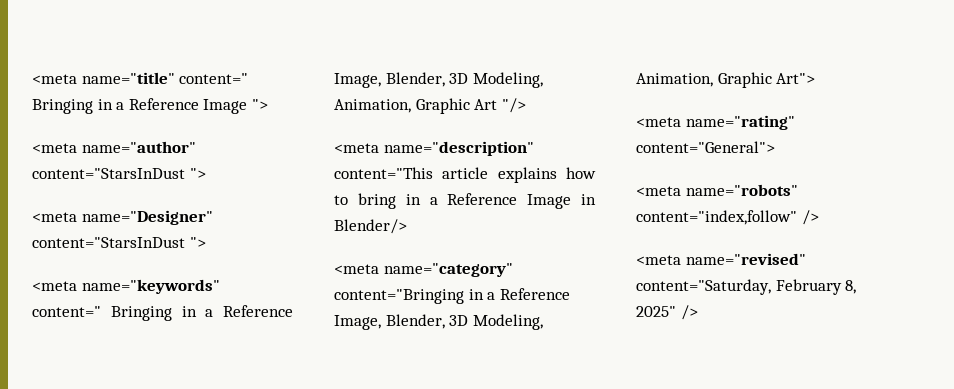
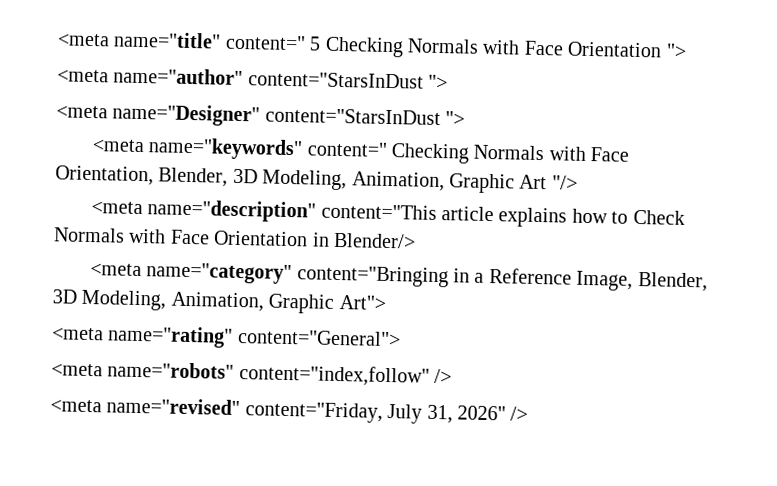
[32,98,248,114] Bringing in a Reference Image -> [309,36,663,58] 5 Checking Normals with Face Orientation
[110,305,293,321] [334,73,381,88] Bringing in a Reference Image, -> [390,143,630,164] [55,165,154,186] Checking Normals with Face Orientation,
[357,193,572,209] bring in a Reference Image -> [632,209,685,225] [53,227,309,247] Check Normals with Face Orientation
[636,279,857,295] [636,306,676,317] content="Saturday, February 8, 2025" -> [244,401,506,424] content="Friday, July 31, 2026"

